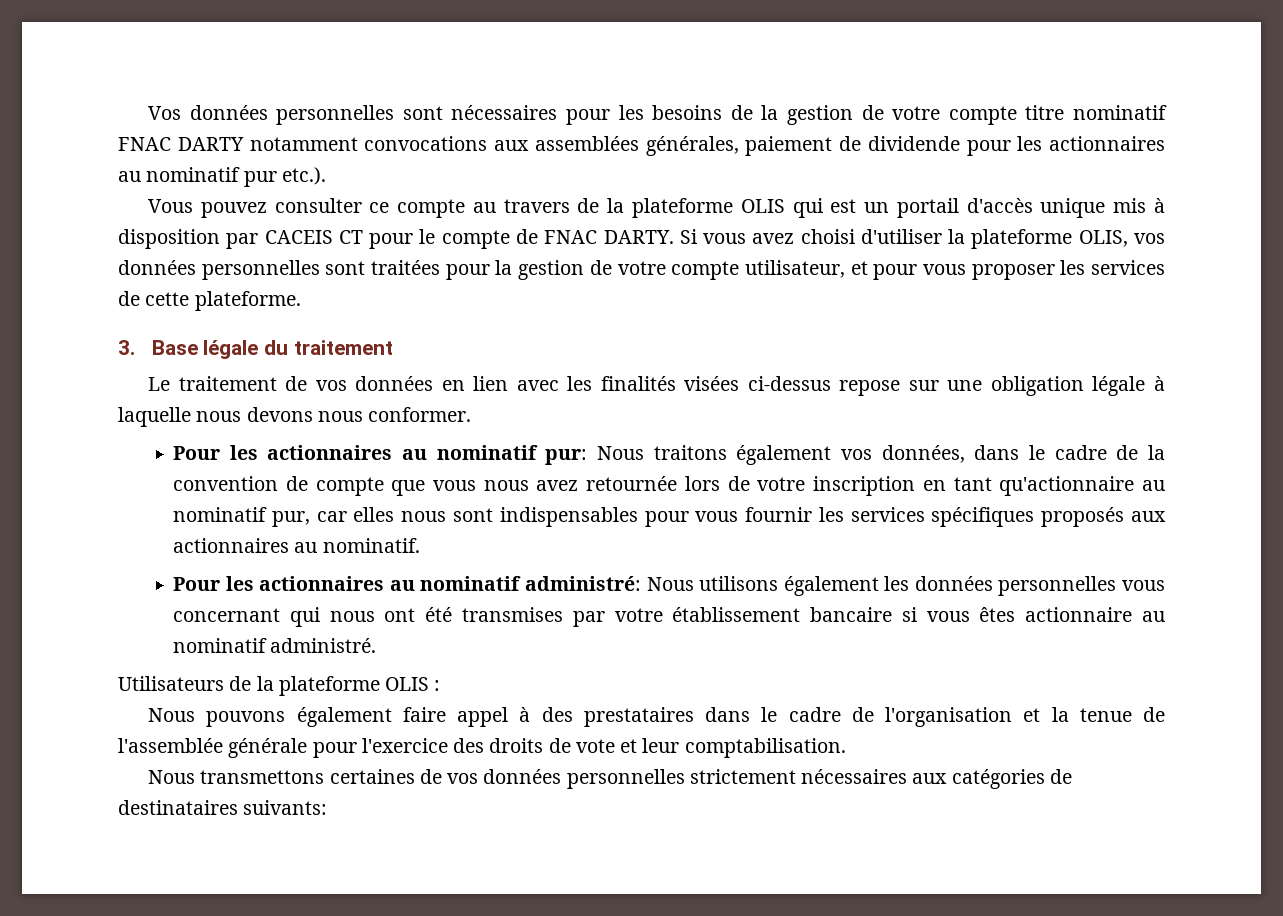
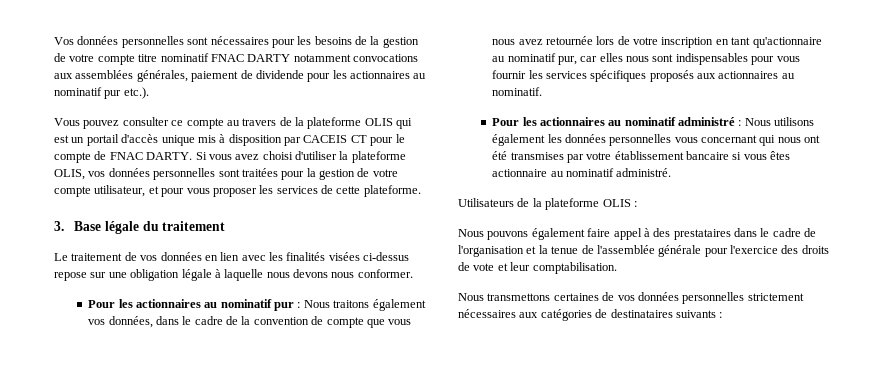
[545,449,588,465] pur: -> [274,302,301,311] pur :
[524,576,641,591] administré: -> [678,117,742,126] administré :
[243,800,328,815] suivants: -> [675,310,723,318] suivants :

